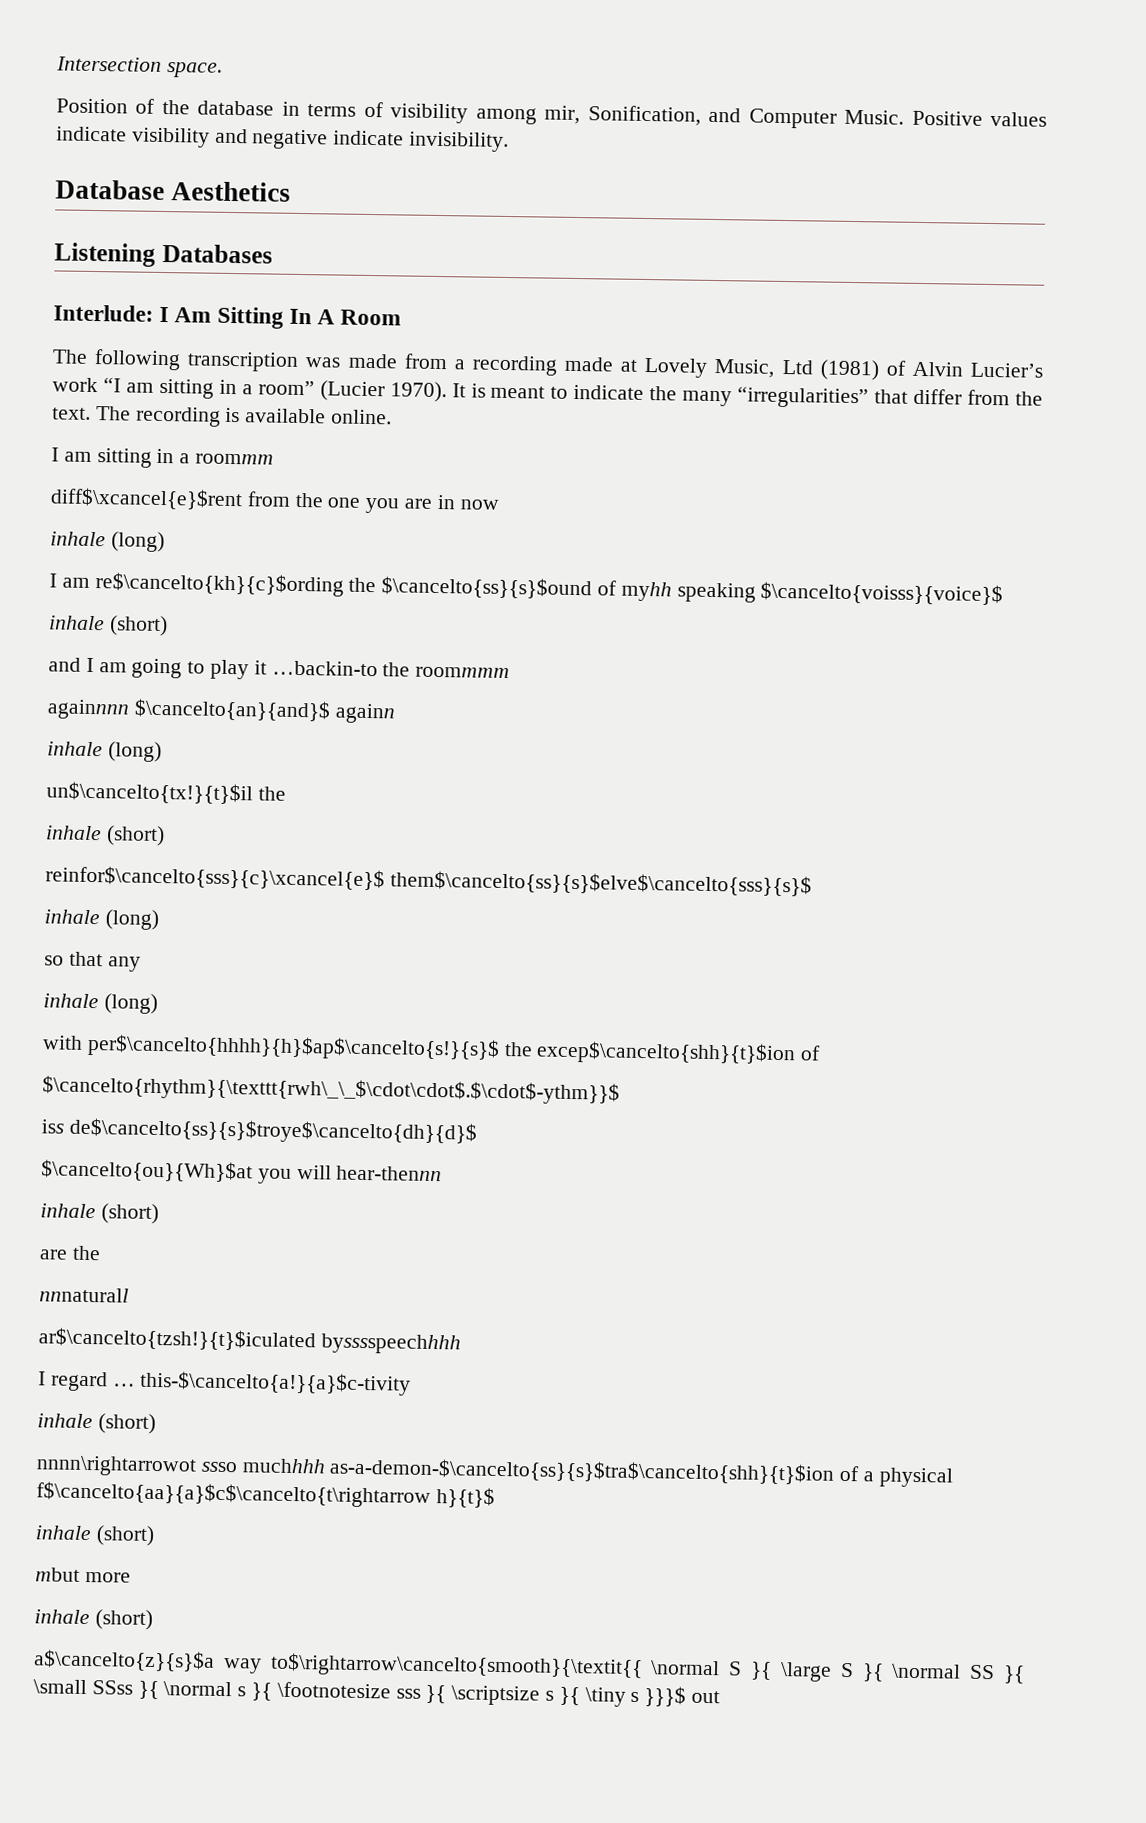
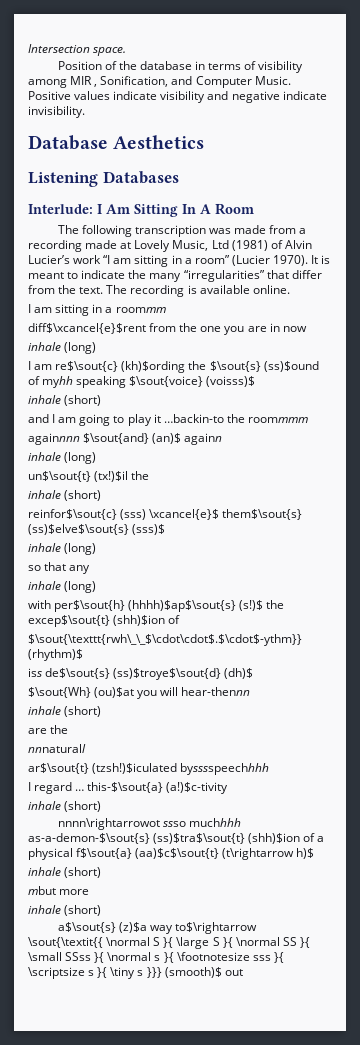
[544,105,581,125] mir, -> [70,76,98,87] MIR ,
[94,572,593,600] re$\cancelto{kh}{c}$ording the $\cancelto{ss}{s}$ound -> [55,361,319,373] re$\sout{c} (kh)$ording the $\sout{s} (ss)$ound
[760,581,1004,606] $\cancelto{voisss}{voice}$ -> [129,376,256,387] $\sout{voice} (voisss)$
[133,698,331,722] $\cancelto{an}{and}$ -> [83,433,182,444] $\sout{and} (an)$
[46,781,253,805] un$\cancelto{tx!}{t}$il -> [28,471,129,482] un$\sout{t} (tx!)$il
[45,865,812,897] reinfor$\cancelto{sss}{c}\xcancel{e}$ them$\cancelto{ss}{s}$elve$\cancelto{sss}{s}$ -> [28,509,303,520] [28,524,166,535] reinfor$\sout{c} (sss) \xcancel{e}$ them$\sout{s} (ss)$elve$\sout{s} (sss)$
[86,1033,797,1066] per$\cancelto{hhhh}{h}$ap$\cancelto{s!}{s}$ the excep$\cancelto{shh}{t}$ion -> [54,600,285,612] [28,615,166,627] per$\sout{h} (hhhh)$ap$\sout{s} (s!)$ the excep$\sout{t} (shh)$ion
[42,1075,620,1105] $\cancelto{rhythm}{\texttt{rwh\_\_$\cdot\cdot$.$\cdot$-ythm}}$ -> [28,634,302,646] [28,649,83,661] $\sout{\texttt{rwh\_\_$\cdot\cdot$.$\cdot$-ythm}} (rhythm)$
[68,1117,477,1145] [41,1159,253,1183] de$\cancelto{ss}{s}$troye$\cancelto{dh}{d}$ // $\cancelto{ou}{Wh}$at -> [45,668,254,680] [28,687,135,698] de$\sout{s} (ss)$troye$\sout{d} (dh)$ // $\sout{Wh} (ou)$at
[38,1327,316,1352] ar$\cancelto{tzsh!}{t}$iculated -> [28,763,178,774] ar$\sout{t} (tzsh!)$iculated
[139,1370,412,1396] this-$\cancelto{a!}{a}$c-tivity -> [87,782,229,794] this-$\sout{a} (a!)$c-tivity
[329,1457,953,1488] [36,1481,495,1508] as-a-demon-$\cancelto{ss}{s}$tra$\cancelto{shh}{t}$ion of a physical f$\cancelto{aa}{a}$c$\cancelto{t\rightarrow h}{t}$ -> [28,833,325,844] [28,848,315,860] as-a-demon-$\sout{s} (ss)$tra$\sout{t} (shh)$ion of a physical f$\sout{a} (aa)$c$\sout{t} (t\rightarrow h)$
[33,1649,643,1680] a$\cancelto{z}{s}$a way to$\rightarrow\cancelto{smooth}{\textit{{ -> [57,922,257,934] [28,937,103,948] a$\sout{s} (z)$a way to$\rightarrow \sout{\textit{{
[644,1686,687,1707] }}}$ -> [146,967,222,978] }}} (smooth)$

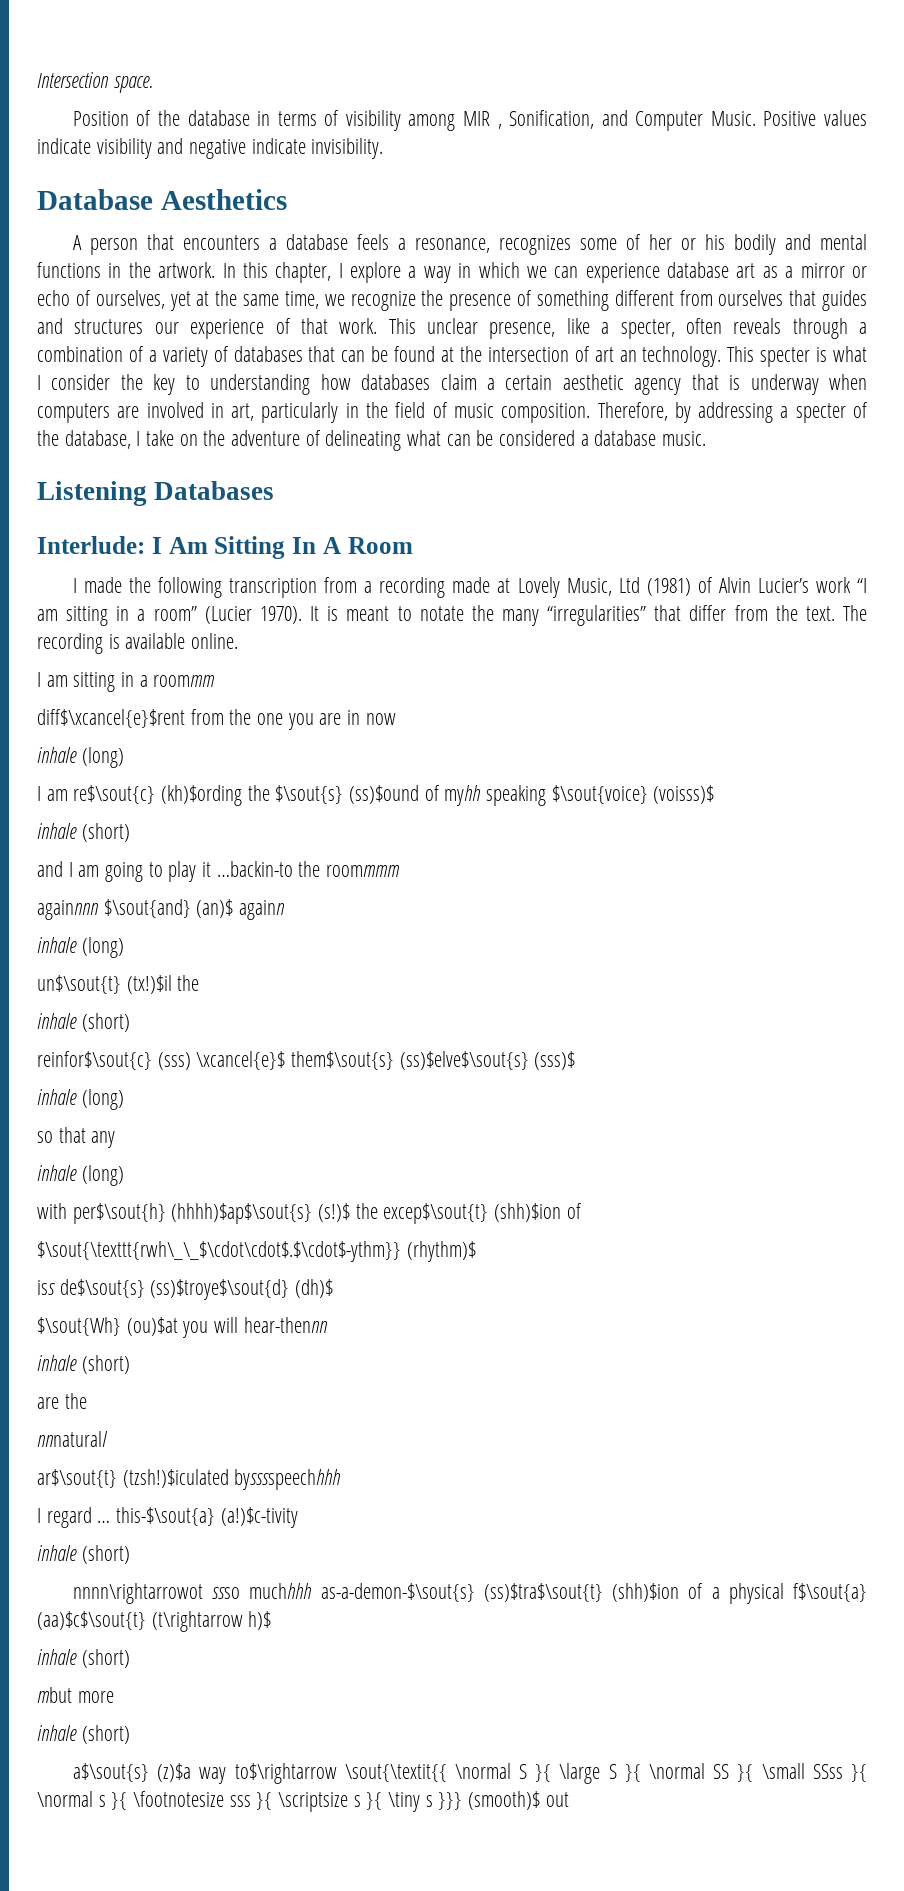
(205, 142) none -> [72,234,868,255] [37,262,867,283] [37,290,868,311] [37,318,867,339] [37,346,868,367] [37,374,867,395] [37,402,868,423] [37,430,707,451] // A person that encounters a database feels a resonance, recognizes some of her or his bodily and mental functions in the artwork. In this chapter, I explore a way in which we can experience database art as a mirror or echo of ourselves, yet at the same time, we recognize the presence of something different from ourselves that guides and structures our experience of that work. This unclear presence, like a specter, often reveals through a combination of a variety of databases that can be found at the intersection of art an technology. This specter is what I consider the key to understanding how databases claim a certain aesthetic agency that is underway when computers are involved in art, particularly in the field of music composition. Therefore, by addressing a specter of the database, I take on the adventure of delineating what can be considered a database music.
[57,225,267,237] The following transcription was made -> [72,577,318,598] I made the following transcription
[81,270,126,279] indicate -> [419,606,464,621] notate

